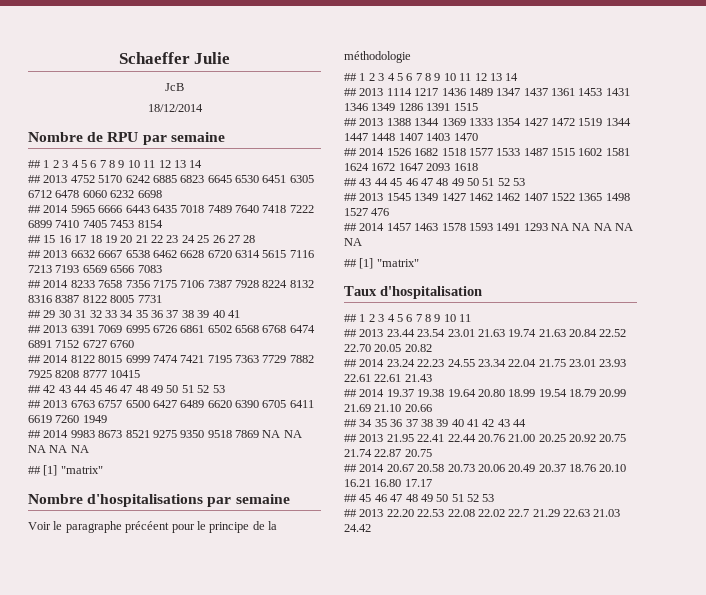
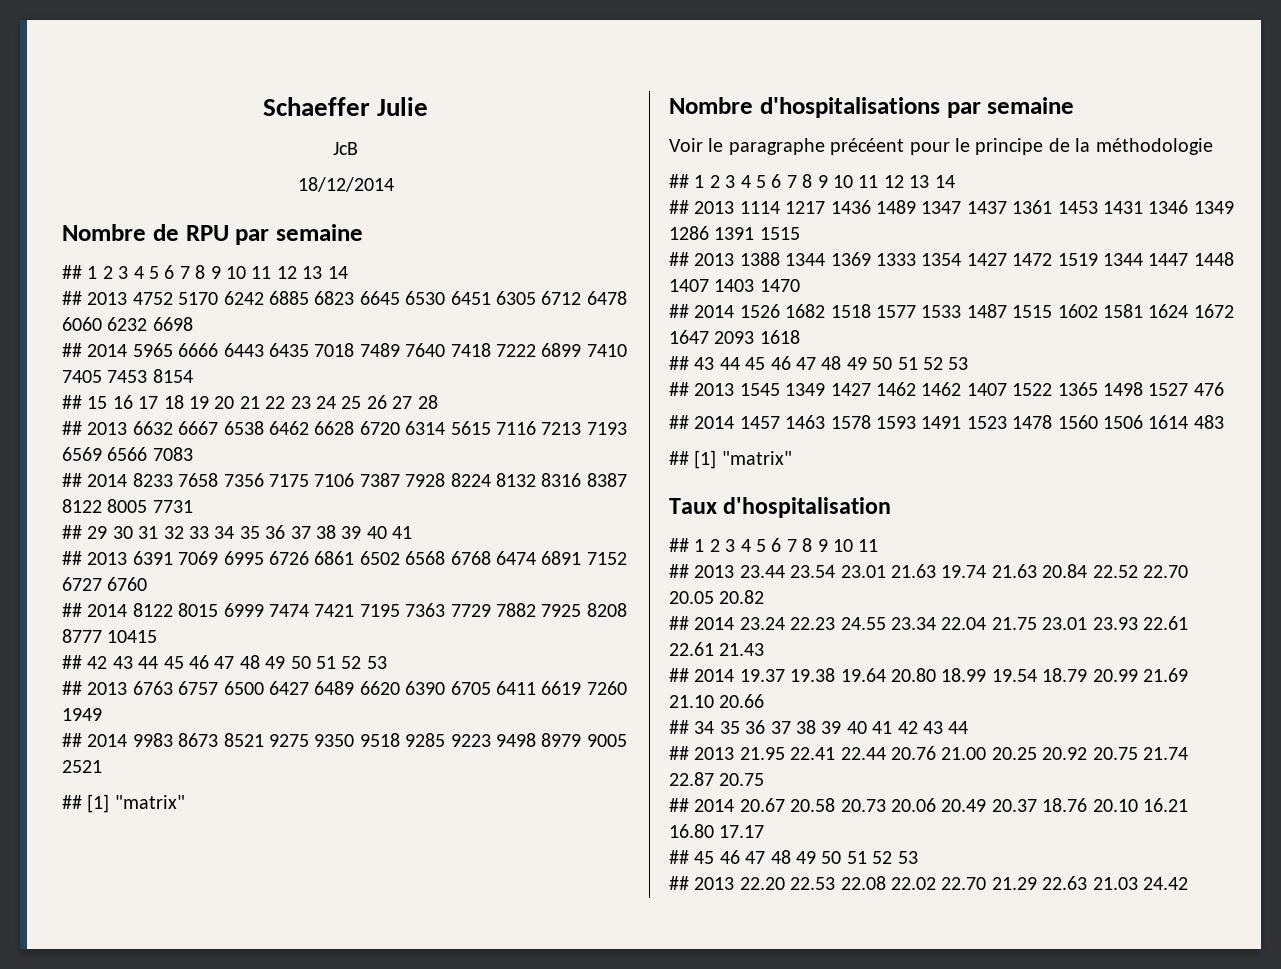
[235,430,302,438] [28,445,89,453] 7869 NA NA NA NA NA -> [405,733,627,747] [62,760,102,773] 9285 9223 9498 8979 9005 2521
[523,223,634,231] [344,238,362,246] 1293 NA NA NA NA NA -> [966,415,1224,429] 1523 1478 1560 1506 1614 483
[508,509,530,517] 22.7 -> [941,877,987,890] 22.70

